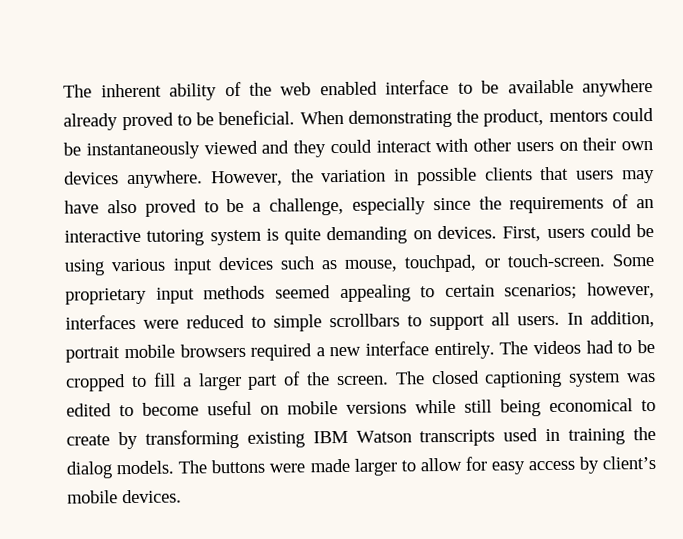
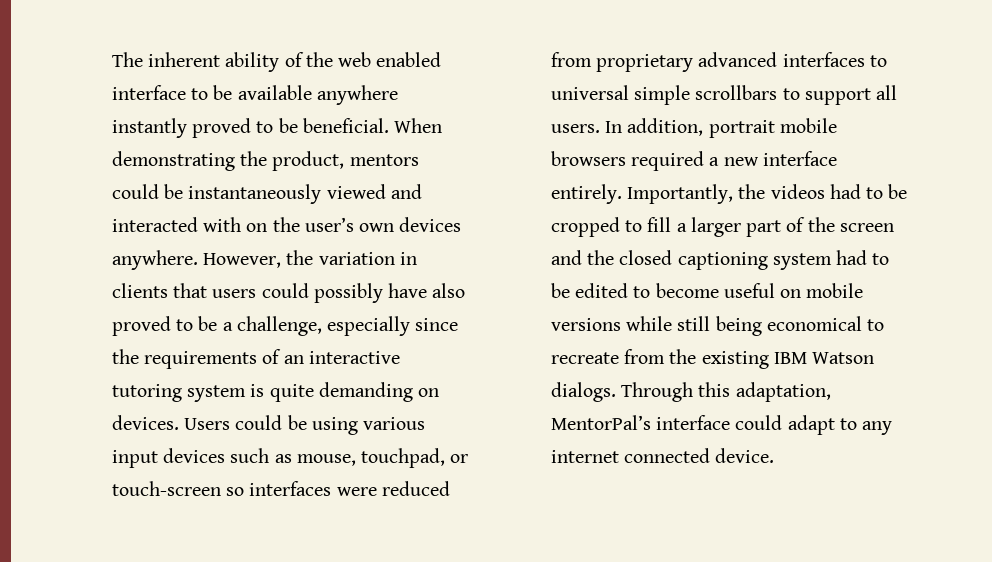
[63,113,119,131] already -> [111,118,187,138] instantly
[293,137,617,158] they could interact with other users on their -> [111,217,354,232] interacted with on the user’s
[416,167,477,186] possible -> (417, 258) none
[621,169,655,184] may -> [261,283,383,303] could possibly
[502,226,585,242] First, users -> [184,418,231,430] Users
[506,253,654,268] [65,281,656,305] [65,314,267,330] touch-screen. Some proprietary input methods seemed appealing to certain scenarios; however, interfaces were reduced to -> [111,481,450,496] [550,52,887,72] [550,85,629,100] touch-screen so interfaces were reduced from proprietary advanced interfaces to universal
[499,341,529,355] The -> [627,184,766,204] Importantly, the
[336,370,656,388] screen. The closed captioning system was -> [840,223,895,232] [550,250,890,270] [550,283,570,298] screen and the closed captioning system had to be
[66,426,657,450] [66,455,657,479] [67,489,183,504] create by transforming existing IBM Watson transcripts used in training the dialog models. The buttons were made larger to allow for easy access by client’s mobile devices. -> [550,349,875,369] [550,382,831,402] [550,415,893,435] [550,448,775,463] recreate from the existing IBM Watson dialogs. Through this adaptation, MentorPal’s interface could adapt to any internet connected device.

